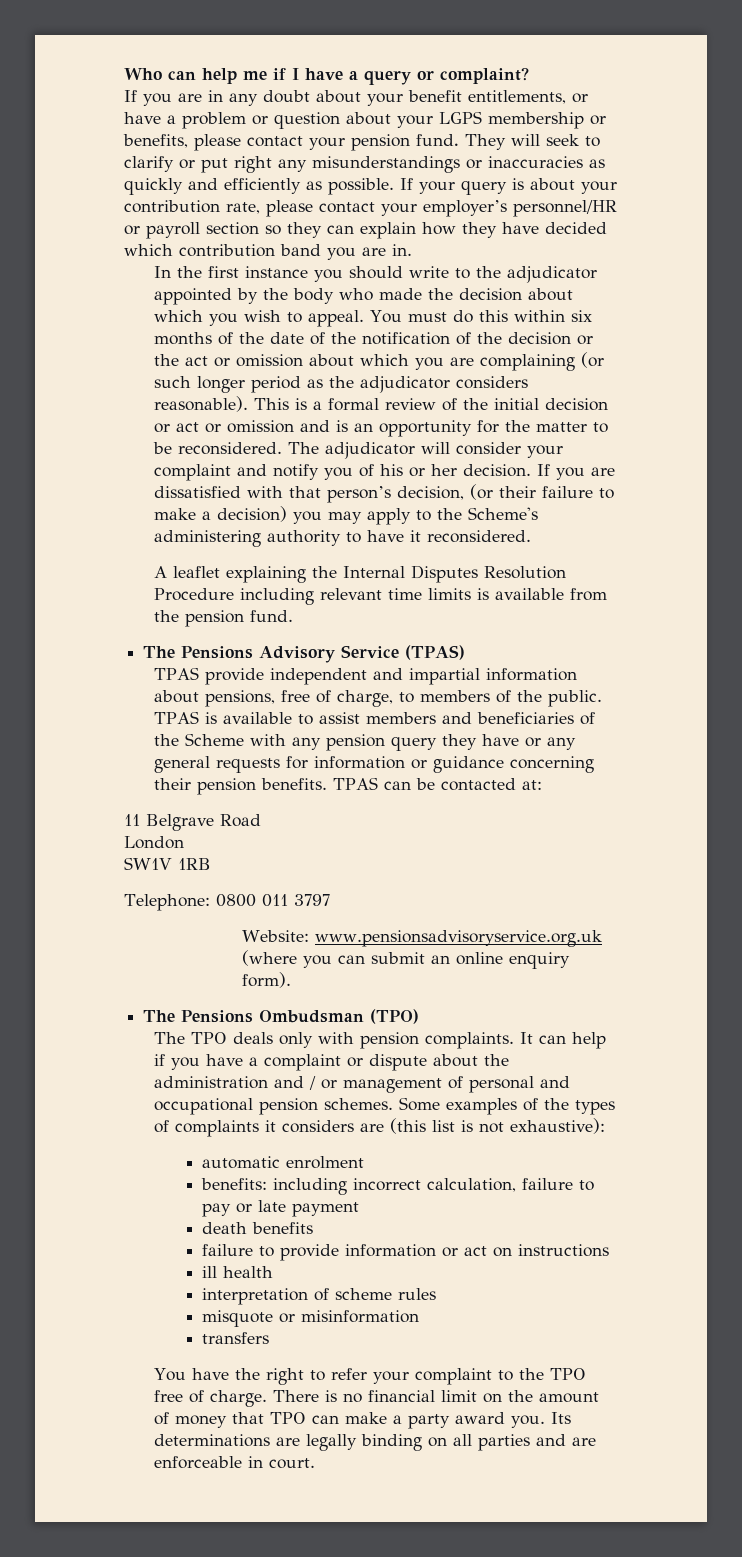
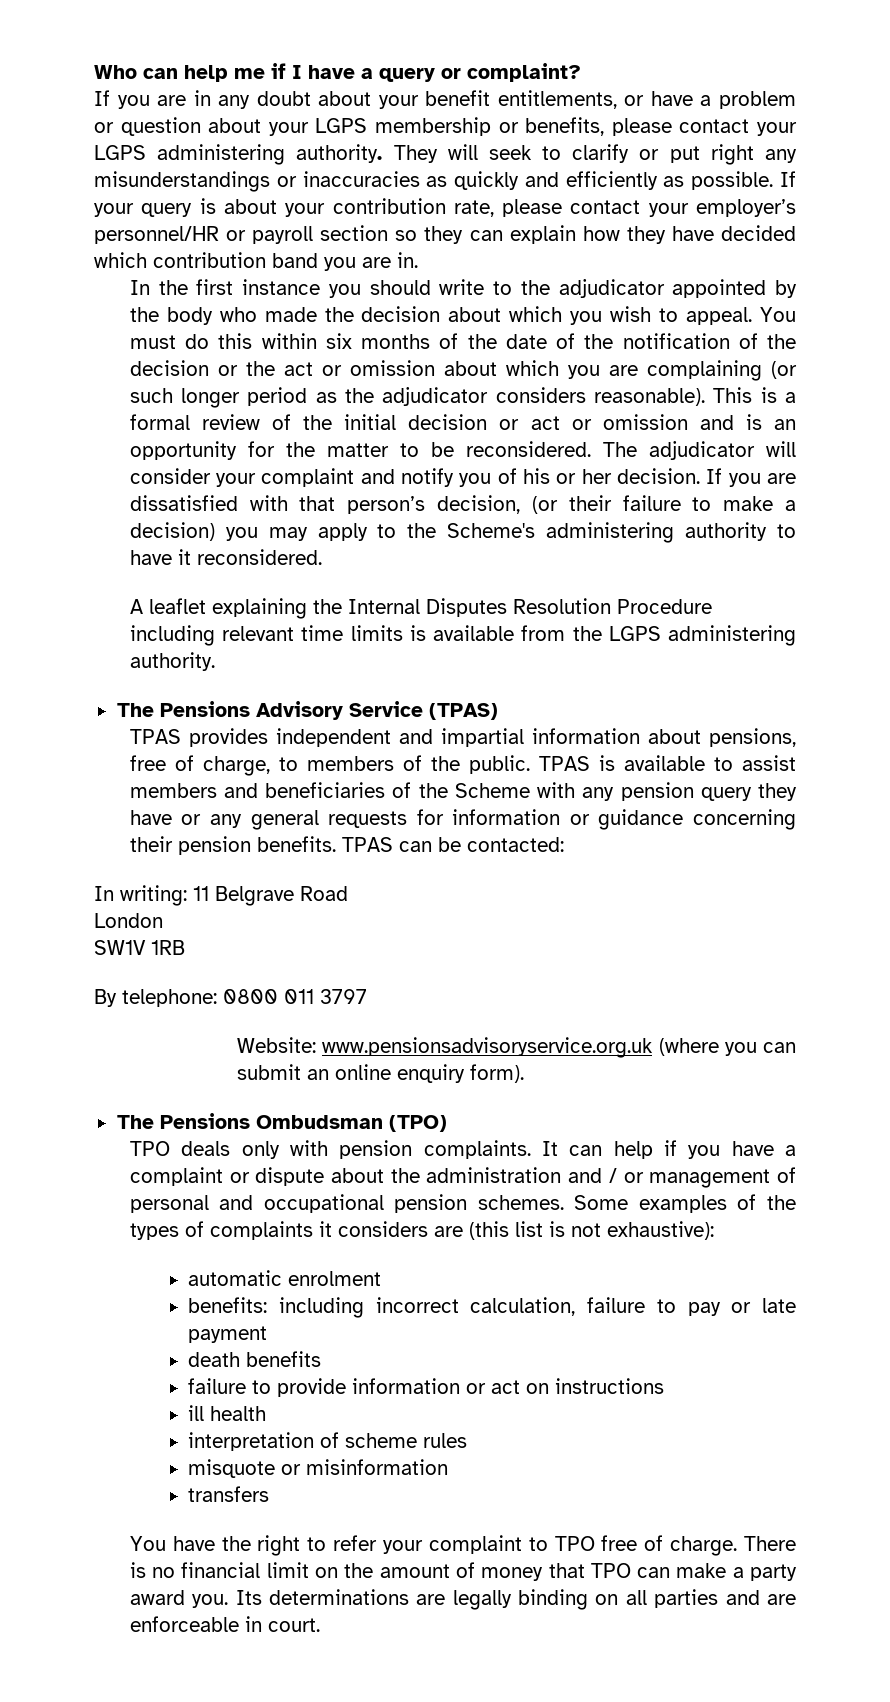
[351,134,459,151] pension fund. -> [94,144,383,165] LGPS administering authority.
[184,610,293,627] pension fund. -> [608,625,797,646] [129,652,215,671] LGPS administering authority.
[204,668,264,685] provide -> [188,728,268,747] provides
[440,778,542,791] contacted at: // -> [466,837,564,852] [94,885,187,906] contacted: // In writing:
[124,894,210,911] Telephone: -> [94,989,217,1007] By telephone:
[153,1032,185,1044] The -> (447, 1123) none
[518,1368,544,1380] the -> (548, 1544) none

